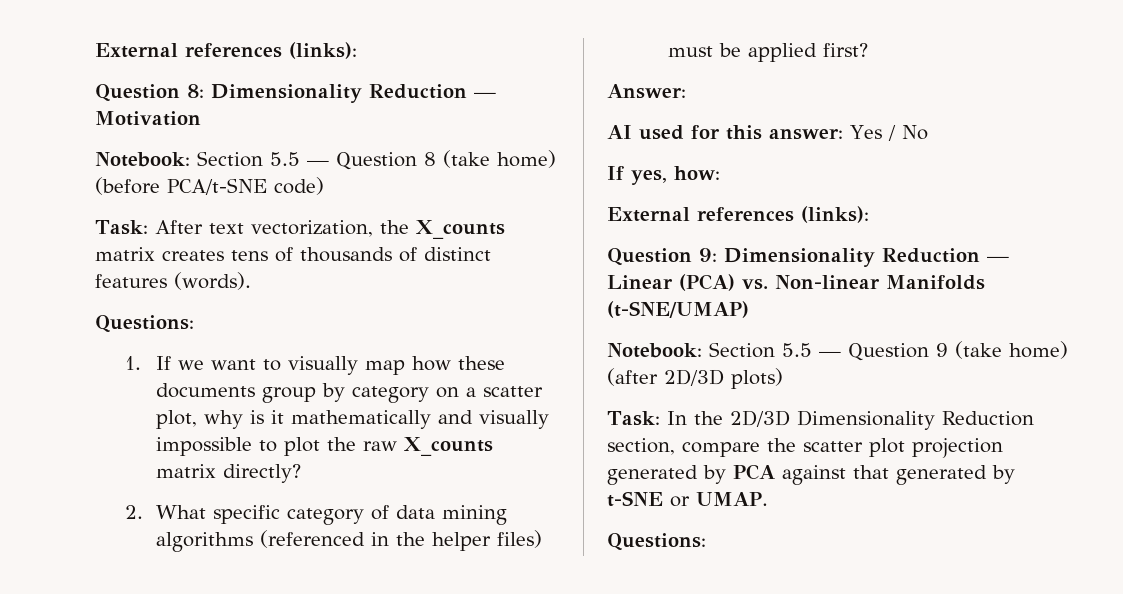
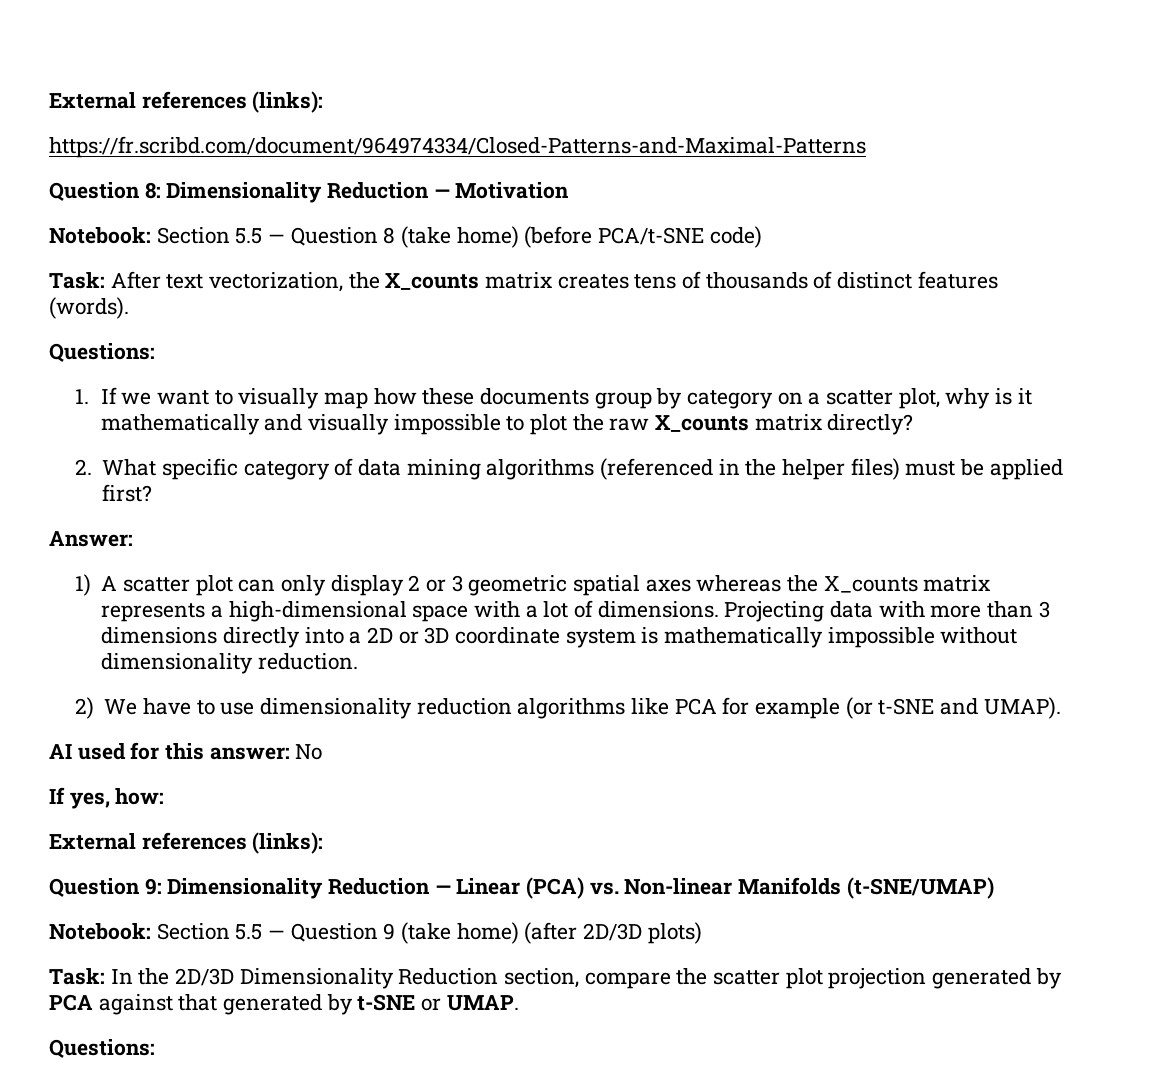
[95,42,357,59] External references (links): -> [49,91,324,113] [49,136,866,158] External references (links): // https://fr.scribd.com/document/964974334/Closed-Patterns-and-Maximal-Patterns
(686, 91) none -> [74,574,991,596] [101,600,1050,622] [101,627,1018,648] [101,653,358,674] [74,697,1061,719] // 1) A scatter plot can only display 2 or 3 geometric spatial axes whereas the X_counts matrix represents a high-dimensional space with a lot of dimensions. Projecting data with more than 3 dimensions directly into a 2D or 3D coordinate system is mathematically impossible without dimensionality reduction. // 2) We have to use dimensionality reduction algorithms like PCA for example (or t-SNE and UMAP).
[850,125,896,141] Yes / -> (290, 753) none

